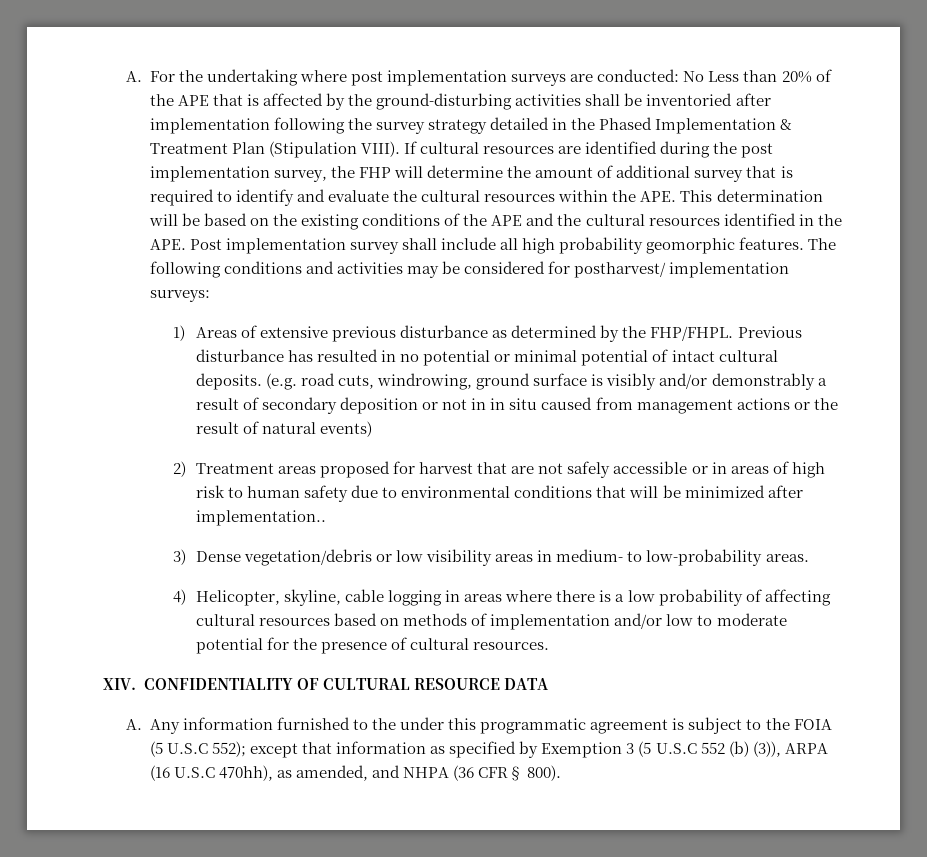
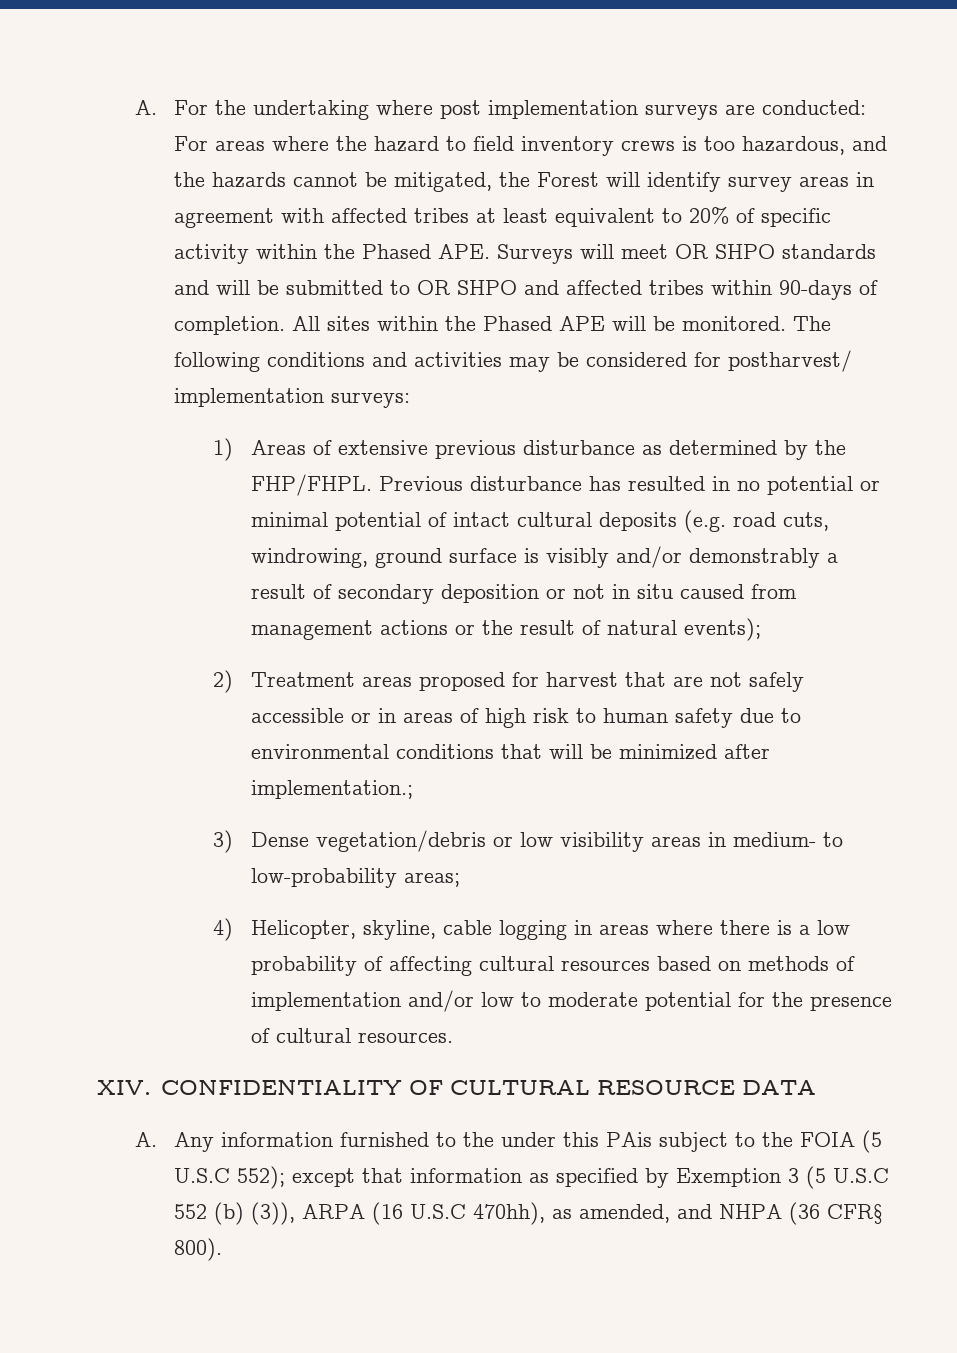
[683,69,832,83] [149,93,771,110] [149,117,793,134] [149,141,774,158] [149,165,793,182] [149,189,823,206] [148,213,842,230] [149,237,805,254] No Less than 20% of the APE that is affected by the ground-disturbing activities shall be inventoried after implementation following the survey strategy detailed in the Phased Implementation & Treatment Plan (Stipulation VIII). If cultural resources are identified during the post implementation survey, the FHP will determine the amount of additional survey that is required to identify and evaluate the cultural resources within the APE. This determination will be based on the existing conditions of the APE and the cultural resources identified in the APE. Post implementation survey shall include all high probability geomorphic features. -> [173,136,887,156] [173,172,874,192] [173,206,831,228] [173,244,876,264] [173,280,878,300] [173,316,786,335] For areas where the hazard to field inventory crews is too hazardous, and the hazards cannot be mitigated, the Forest will identify survey areas in agreement with affected tribes at least equivalent to 20% of specific activity within the Phased APE. Surveys will meet OR SHPO standards and will be submitted to OR SHPO and affected tribes within 90-days of completion. All sites within the Phased APE will be monitored.
[196,373,263,390] deposits. -> [599,512,678,531] deposits
[490,398,506,410] in -> (631, 591) none
[320,421,373,437] events) -> [684,618,762,641] events);
[196,510,327,526] implementation.. -> [251,780,414,799] implementation.;
[765,554,809,562] areas. -> [404,872,461,887] areas;
[480,718,685,734] programmatic agreement is -> [605,1132,652,1147] PAis

